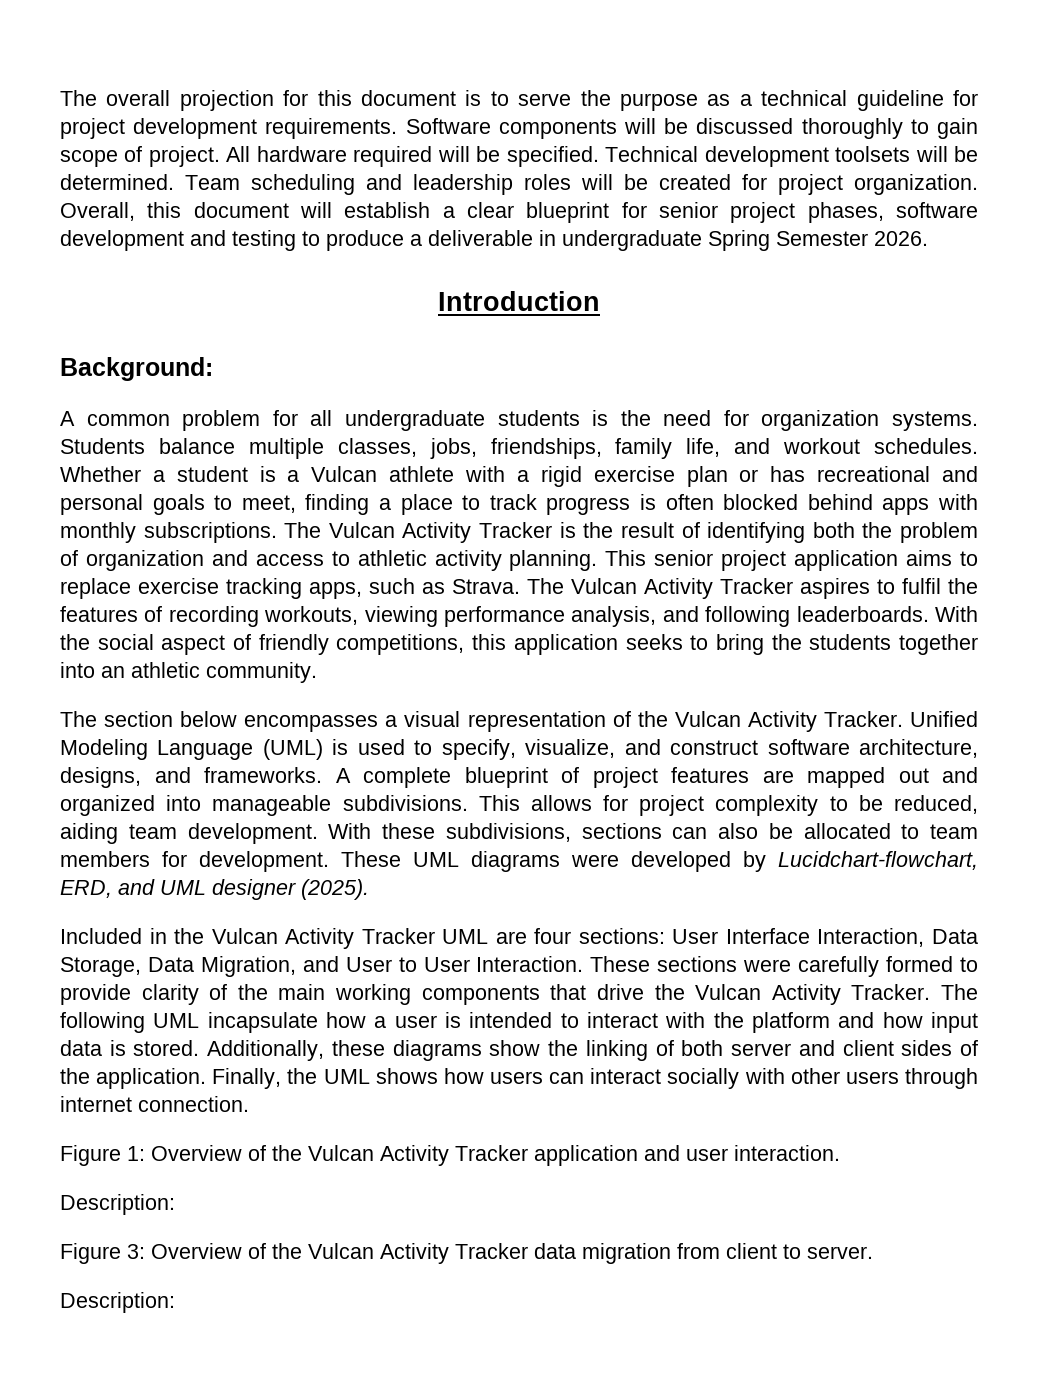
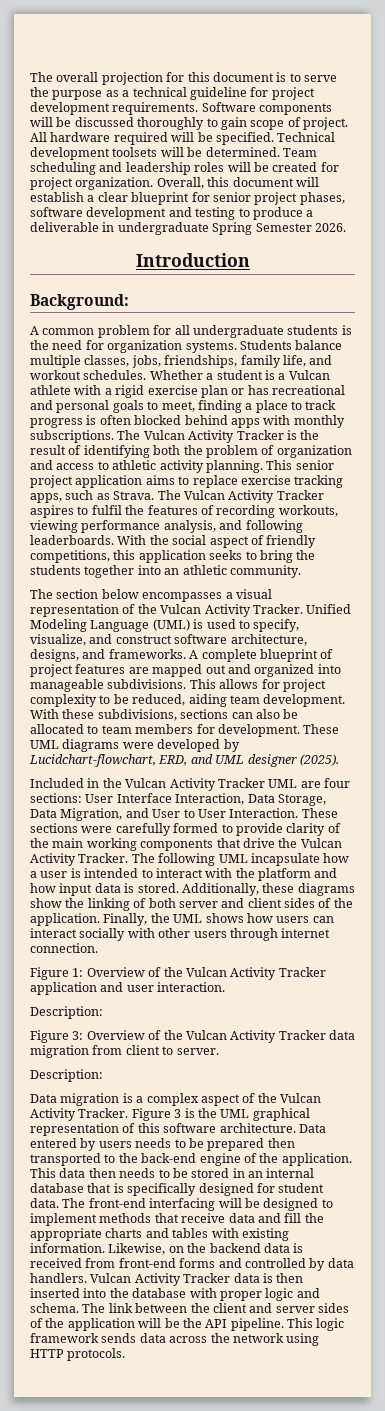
(175, 1302) none -> [30,1093,321,1106] [30,1108,310,1121] [30,1123,326,1136] [30,1138,295,1151] [30,1153,352,1166] [30,1168,315,1178] [30,1183,325,1196] [30,1198,333,1211] [30,1213,324,1226] [30,1228,289,1241] [30,1243,304,1255] [30,1258,354,1271] [30,1273,304,1286] [30,1288,320,1301] [30,1303,349,1313] [30,1318,345,1331] [30,1333,320,1346] [30,1348,126,1361] // Data migration is a complex aspect of the Vulcan Activity Tracker. Figure 3 is the UML graphical representation of this software architecture. Data entered by users needs to be prepared then transported to the back-end engine of the application. This data then needs to be stored in an internal database that is specifically designed for student data. The front-end interfacing will be designed to implement methods that receive data and fill the appropriate charts and tables with existing information. Likewise, on the backend data is received from front-end forms and controlled by data handlers. Vulcan Activity Tracker data is then inserted into the database with proper logic and schema. The link between the client and server sides of the application will be the API pipeline. This logic framework sends data across the network using HTTP protocols.

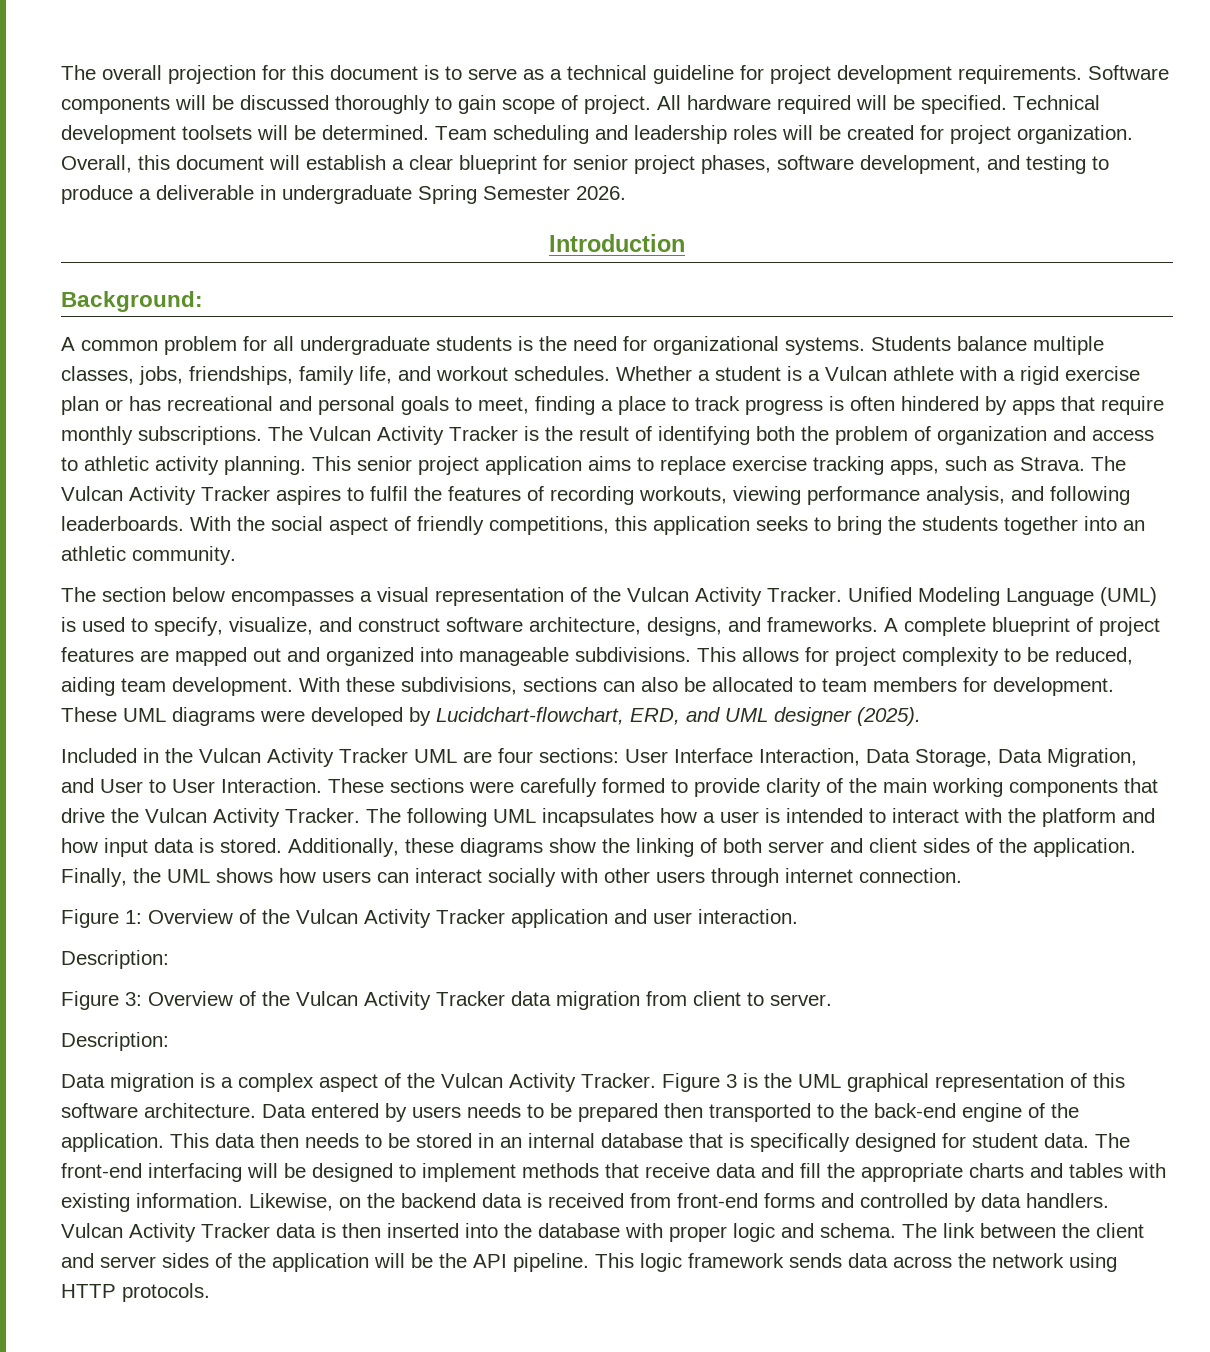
[30,87,103,100] the purpose -> (517, 74) none
[86,207,167,220] development -> [860,155,981,174] development,
[107,340,183,353] organization -> [653,336,779,355] organizational
[134,415,291,428] blocked behind apps with -> [901,396,1164,415] hindered by apps that require
[250,853,320,866] incapsulate -> [542,808,654,827] incapsulates

